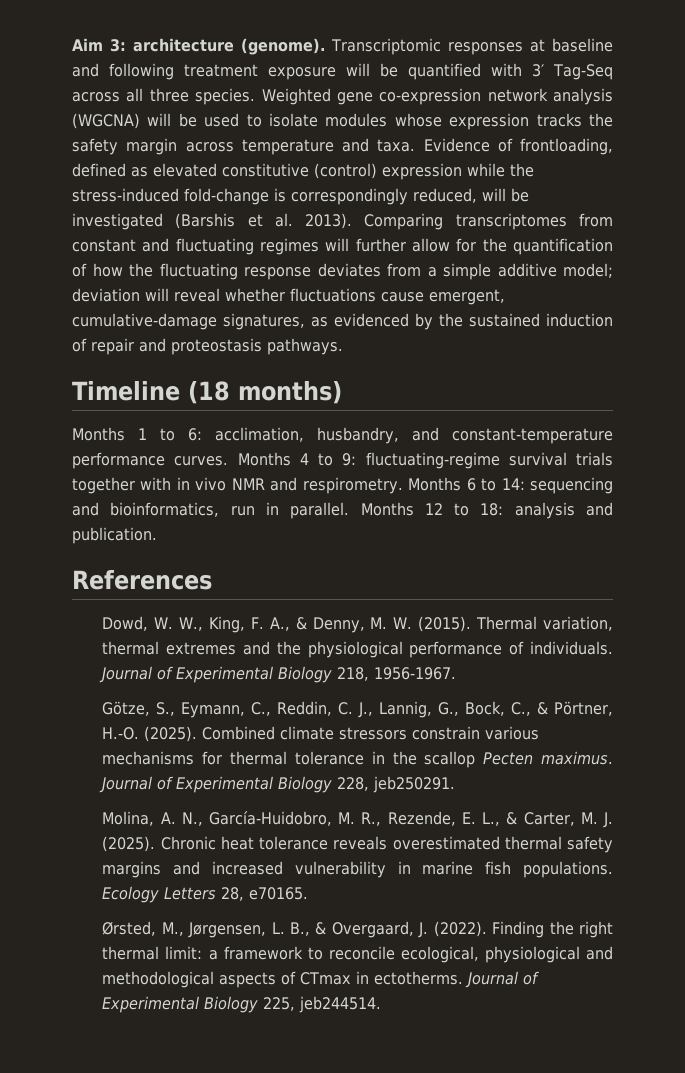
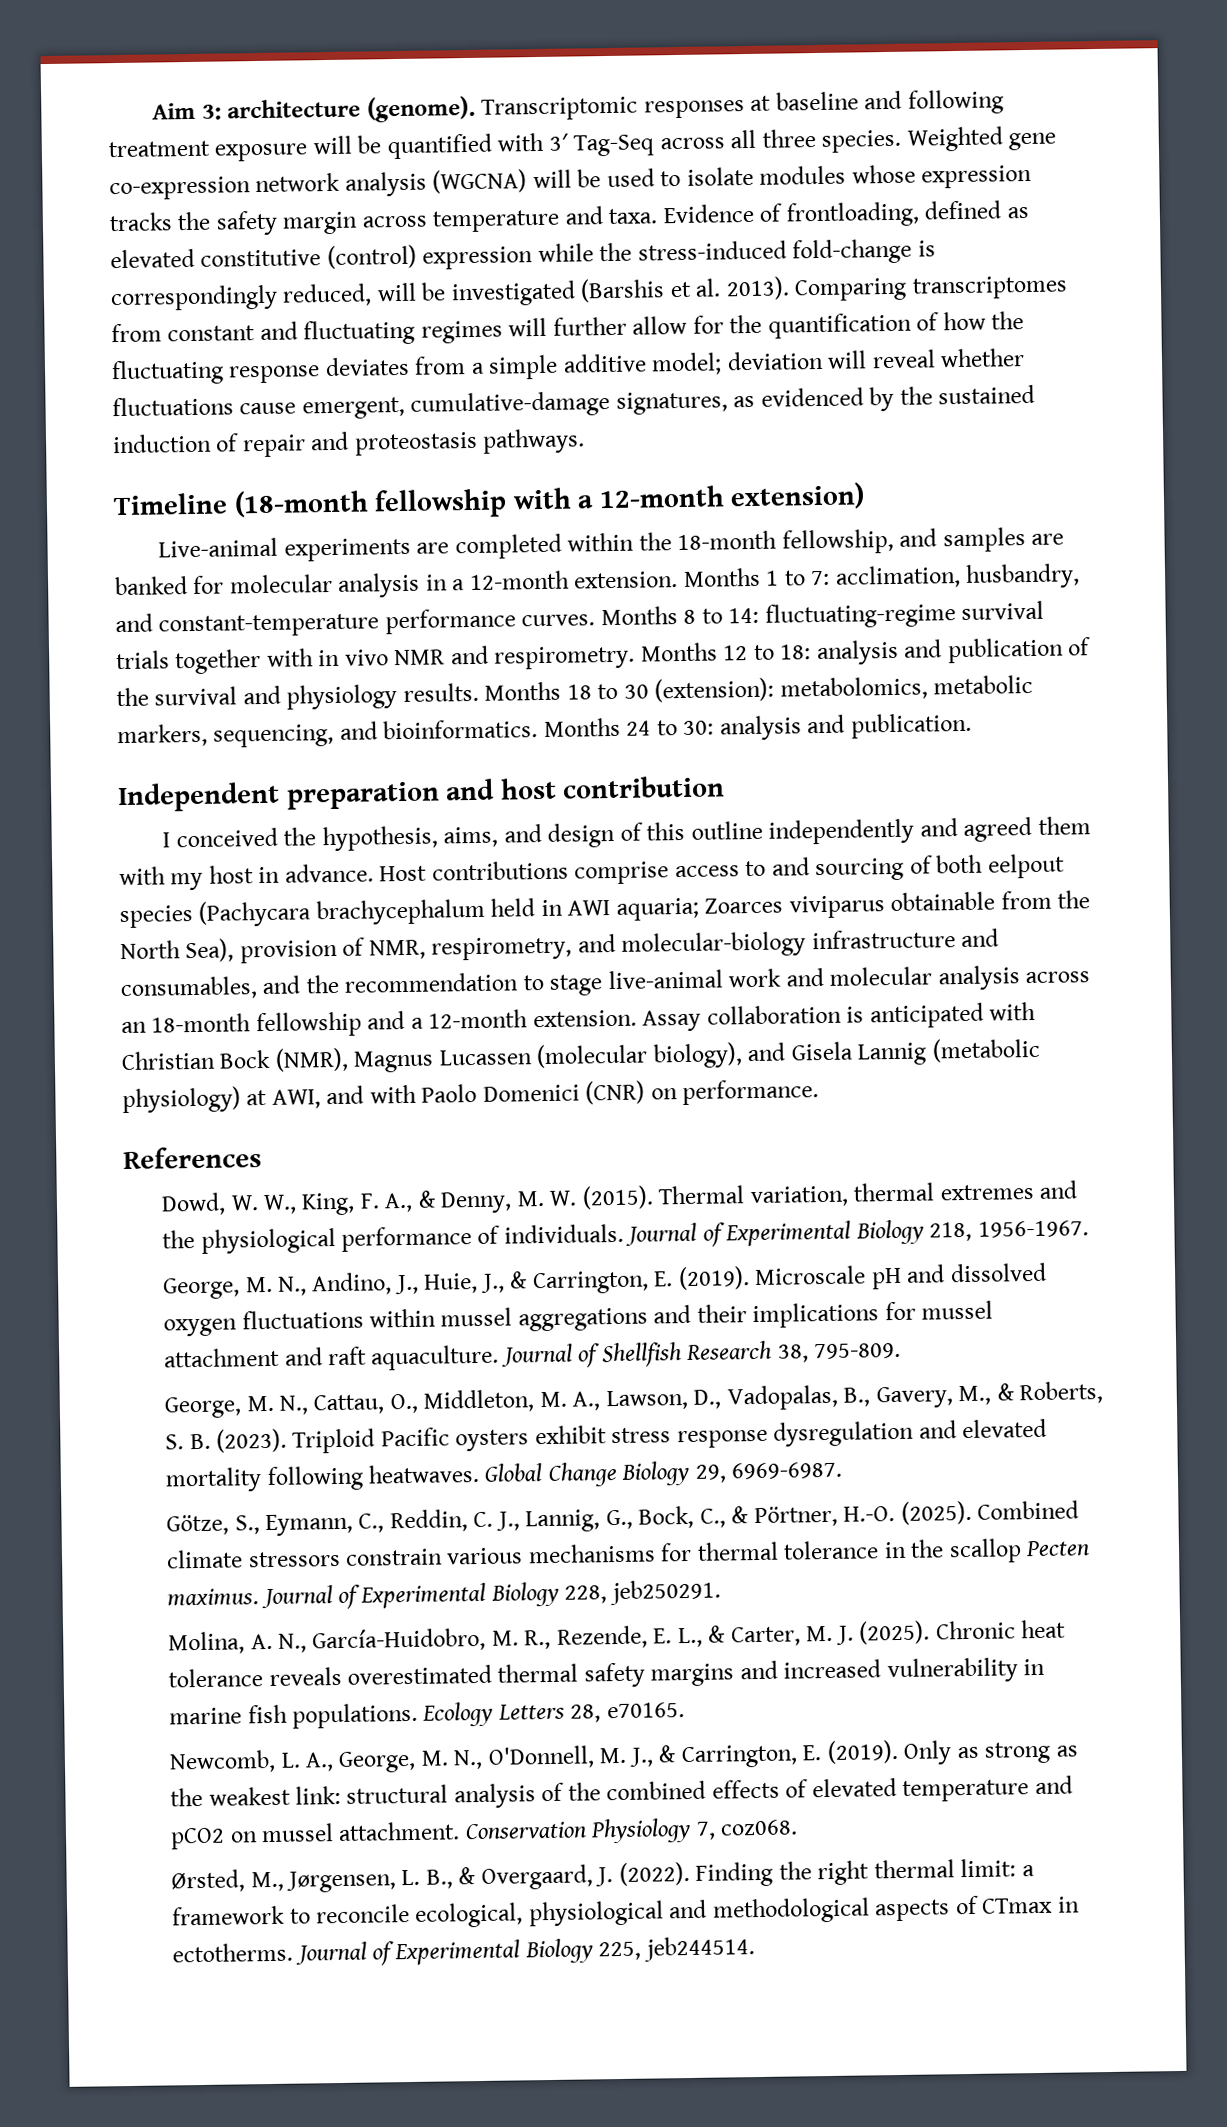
[188,381,342,404] (18 months) // -> [233,482,866,519] [158,527,1065,562] [114,570,679,598] (18-month fellowship with a 12-month extension) // Live-animal experiments are completed within the 18-month fellowship, and samples are banked for molecular analysis in a 12-month extension.
[188,428,202,441] 6: -> [810,570,831,586] 7:
[299,453,357,466] 4 to 9: -> [683,607,760,624] 8 to 14:
[466,477,614,494] [72,502,414,519] 6 to 14: sequencing and bioinformatics, run in parallel. Months -> (718, 652) none
[72,527,157,544] publication. -> [946,637,1092,664] [116,674,1034,710] [117,712,972,748] [117,775,726,813] [162,816,1091,852] [119,853,1065,891] [119,890,1091,929] [120,928,1000,964] [120,965,1091,1001] [121,1001,1037,1038] [121,1037,1041,1073] [122,1079,820,1114] publication of the survival and physiology results. Months 18 to 30 (extension): metabolomics, metabolic markers, sequencing, and bioinformatics. Months 24 to 30: analysis and publication. // Independent preparation and host contribution // I conceived the hypothesis, aims, and design of this outline independently and agreed them with my host in advance. Host contributions comprise access to and sourcing of both eelpout species (Pachycara brachycephalum held in AWI aquaria; Zoarces viviparus obtainable from the North Sea), provision of NMR, respirometry, and molecular-biology infrastructure and consumables, and the recommendation to stage live-animal work and molecular analysis across an 18-month fellowship and a 12-month extension. Assay collaboration is anticipated with Christian Bock (NMR), Magnus Lucassen (molecular biology), and Gisela Lannig (metabolic physiology) at AWI, and with Paolo Domenici (CNR) on performance.
(457, 673) none -> [163,1262,1047,1300] [163,1300,994,1337] [164,1340,902,1371] [164,1381,1104,1419] [165,1418,1048,1454] [165,1460,843,1493] // George, M. N., Andino, J., Huie, J., & Carrington, E. (2019). Microscale pH and dissolved oxygen fluctuations within mussel aggregations and their implications for mussel attachment and raft aquaculture. Journal of Shellfish Research 38, 795-809. // George, M. N., Cattau, O., Middleton, M. A., Lawson, D., Vadopalas, B., Gavery, M., & Roberts, S. B. (2023). Triploid Pacific oysters exhibit stress response dysregulation and elevated mortality following heatwaves. Global Change Biology 29, 6969-6987.
(309, 893) none -> [169,1740,1078,1774] [170,1775,1073,1809] [170,1817,799,1850] // Newcomb, L. A., George, M. N., O'Donnell, M. J., & Carrington, E. (2019). Only as strong as the weakest link: structural analysis of the combined effects of elevated temperature and pCO2 on mussel attachment. Conservation Physiology 7, coz068.

